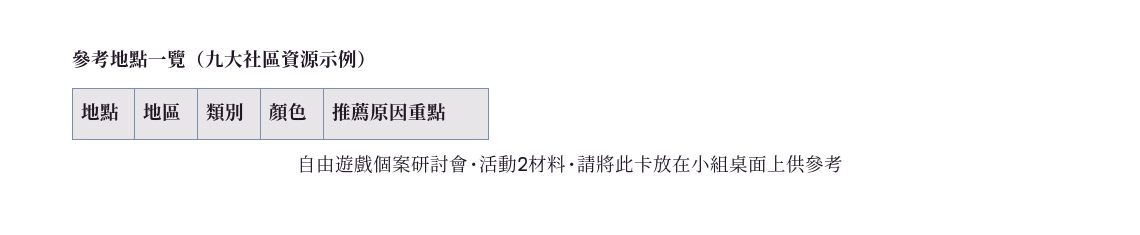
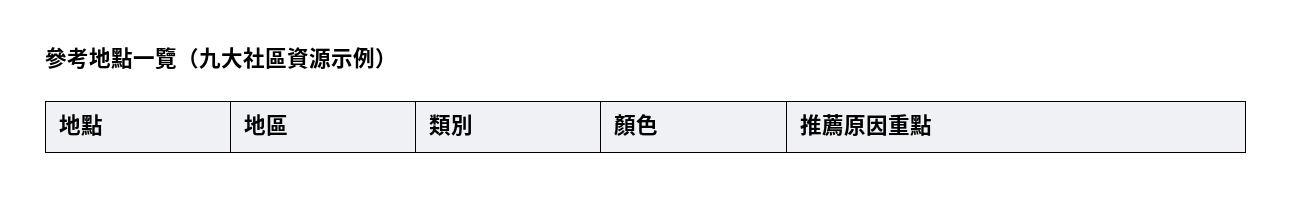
[297,155,843,174] // 自由遊戲個案研討會·活動2材料·請將此卡放在小組桌面上供參考 -> (932, 125) none

